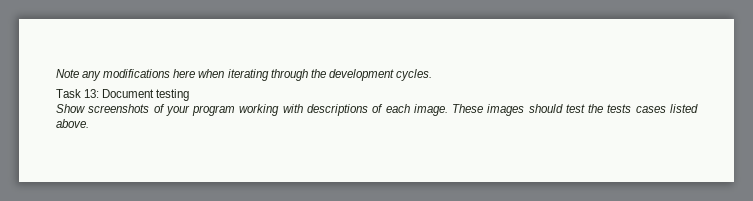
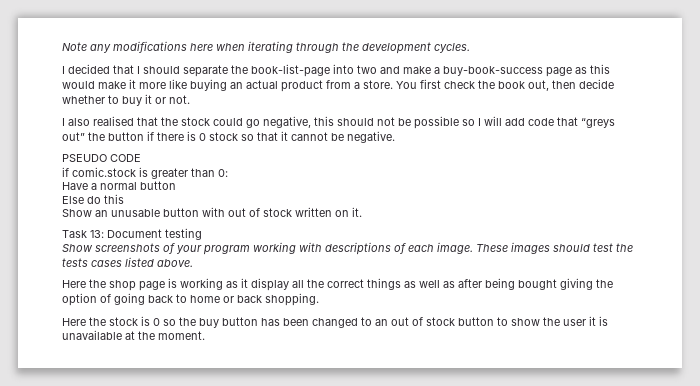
(432, 75) none -> [62,64,610,77] [62,79,614,92] [62,94,190,106] [62,116,615,129] [62,131,395,143] [62,154,141,162] [62,167,228,179] [62,181,176,190] [62,194,124,204] [62,207,362,217] // I decided that I should separate the book-list-page into two and make a buy-book-success page as this would make it more like buying an actual product from a store. You first check the book out, then decide whether to buy it or not. // I also realised that the stock could go negative, this should not be possible so I will add code that “greys out” the button if there is 0 stock so that it cannot be negative. // PSEUDO CODE // if comic.stock is greater than 0: // Have a normal button // Else do this // Show an unusable button with out of stock written on it.
(89, 123) none -> [62,278,613,291] [62,293,319,306] [62,316,608,328] [62,330,205,340] // Here the shop page is working as it display all the correct things as well as after being bought giving the option of going back to home or back shopping. // Here the stock is 0 so the buy button has been changed to an out of stock button to show the user it is unavailable at the moment.

